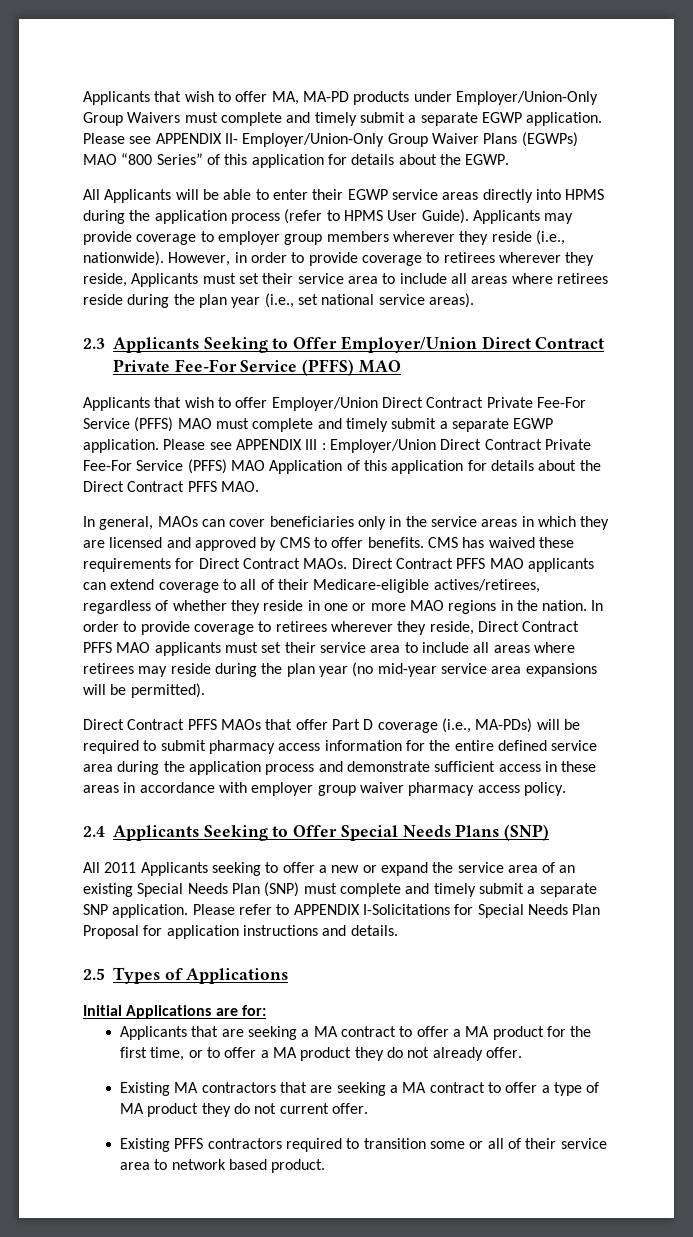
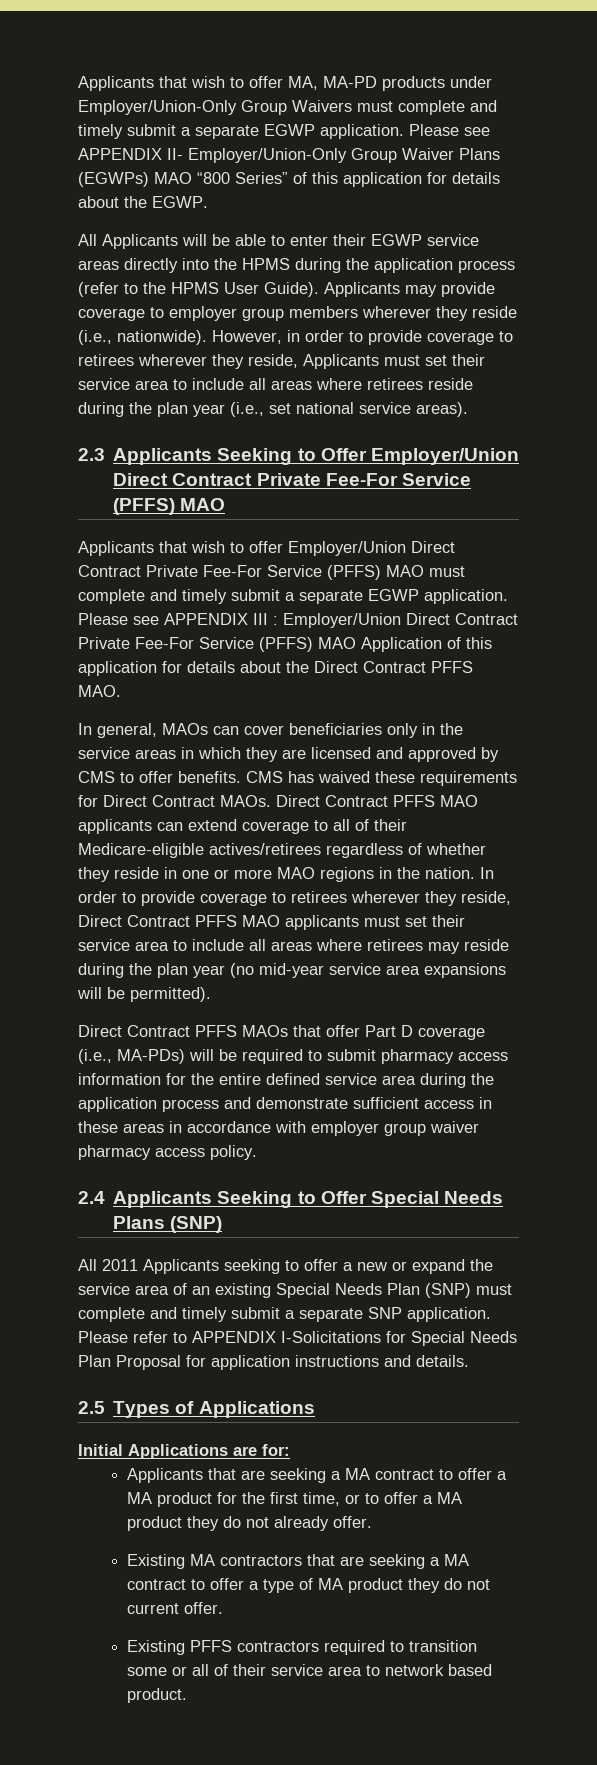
(561, 194) none -> [214,258,237,270] the
(340, 215) none -> [143,282,166,294] the
[433,579,540,593] actives/retirees, -> [209,843,321,855] actives/retirees

